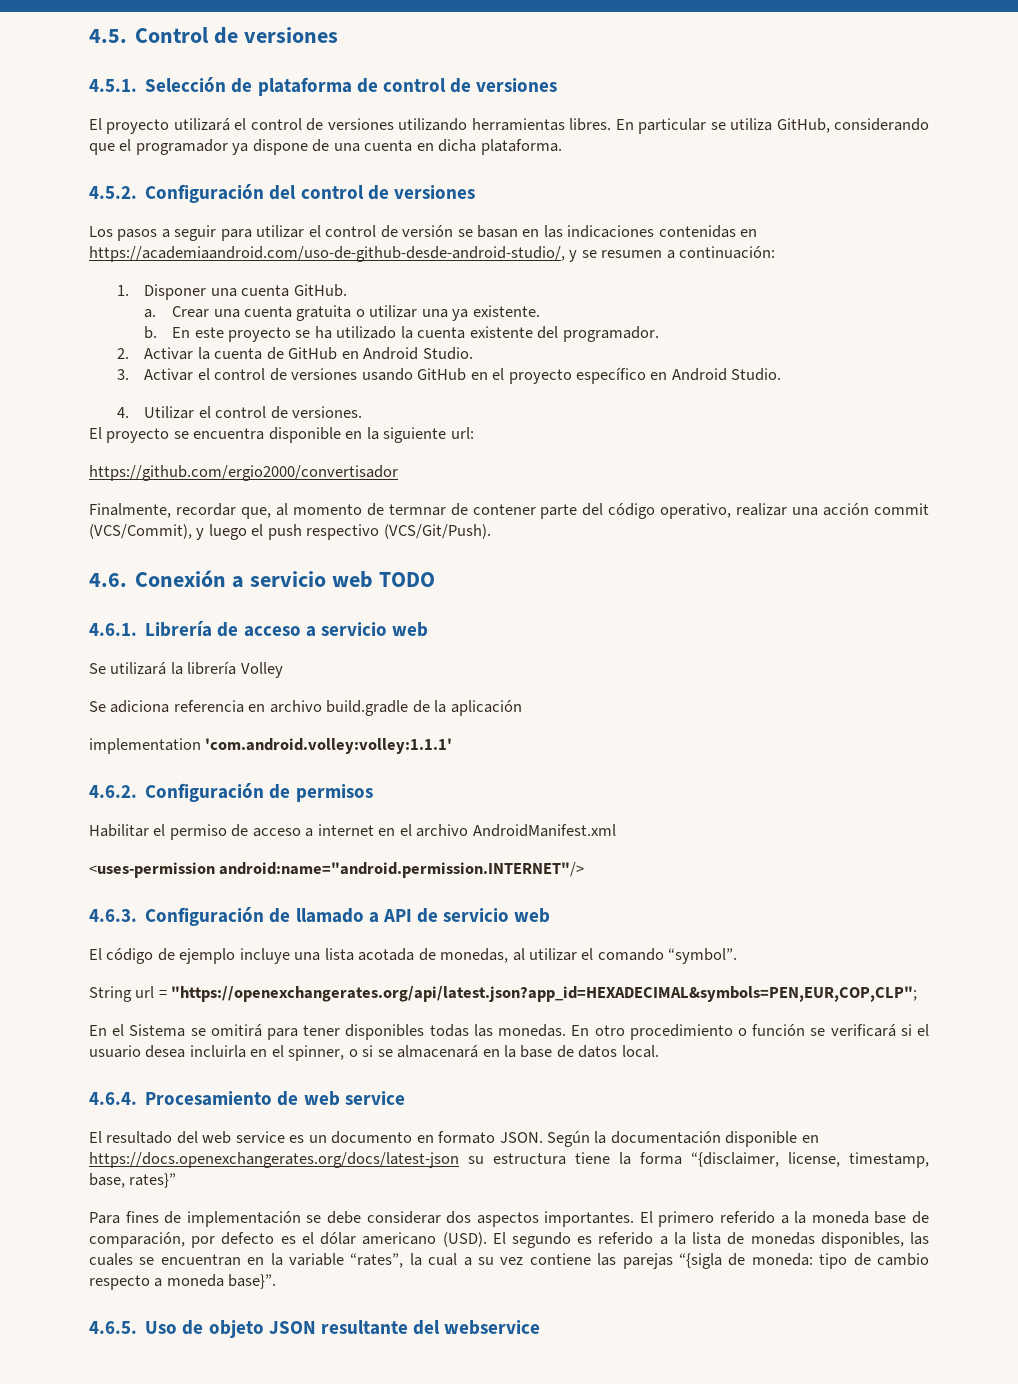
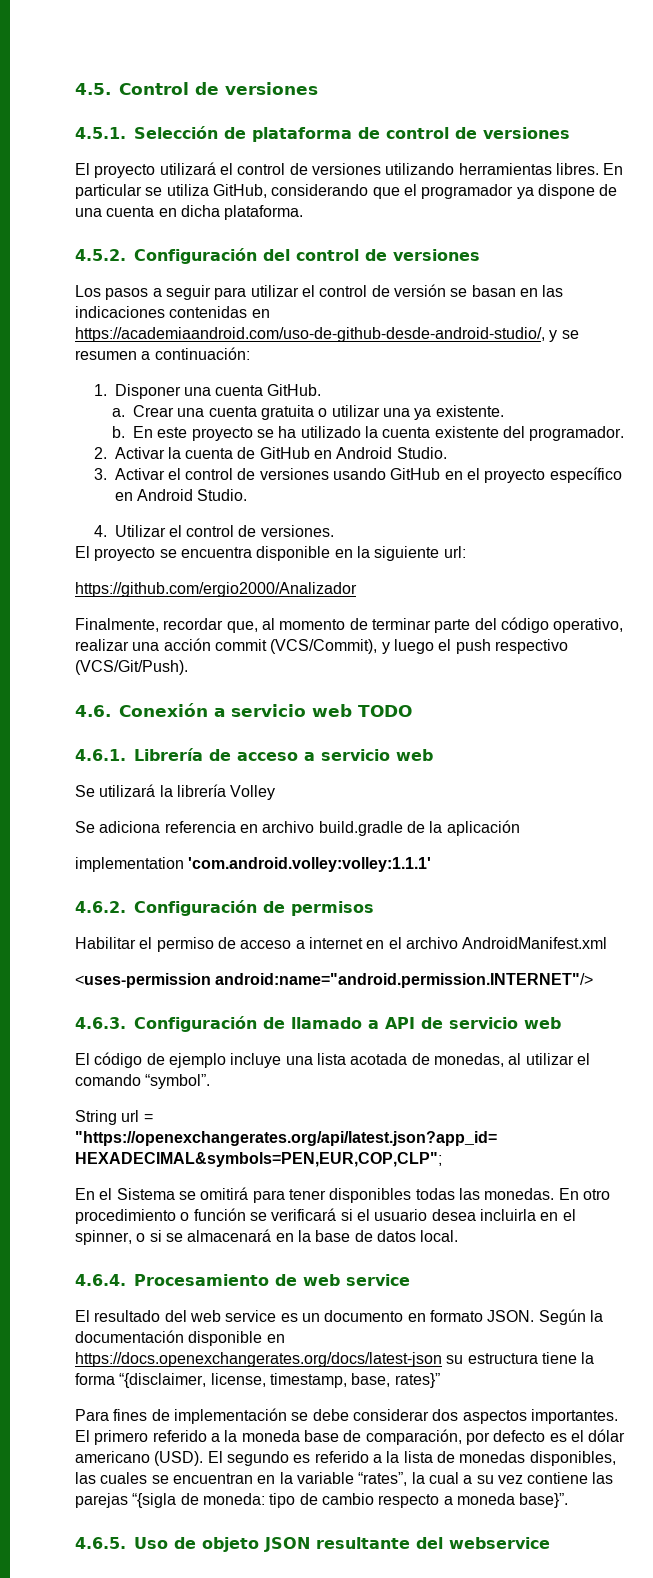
[89,465,398,481] https://github.com/ergio2000/convertisador -> [75,582,357,597] https://github.com/ergio2000/Analizador
[388,503,536,516] termnar de contener -> [371,618,431,630] terminar

